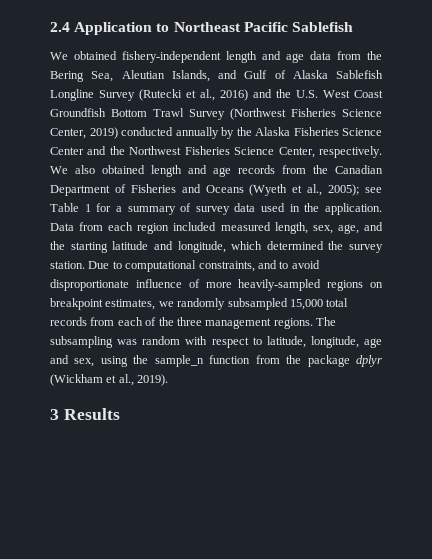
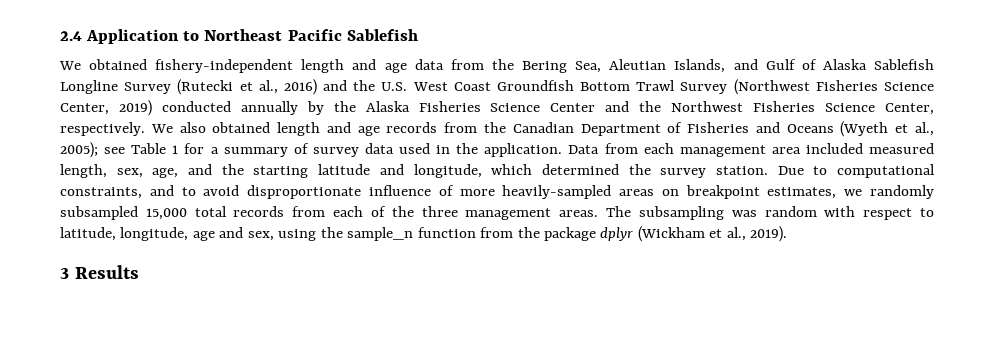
[137,223,170,234] region -> [679,145,801,157] management area
[327,280,364,291] regions -> [619,189,655,196] areas
[273,318,313,329] regions. -> [559,210,599,217] areas.

